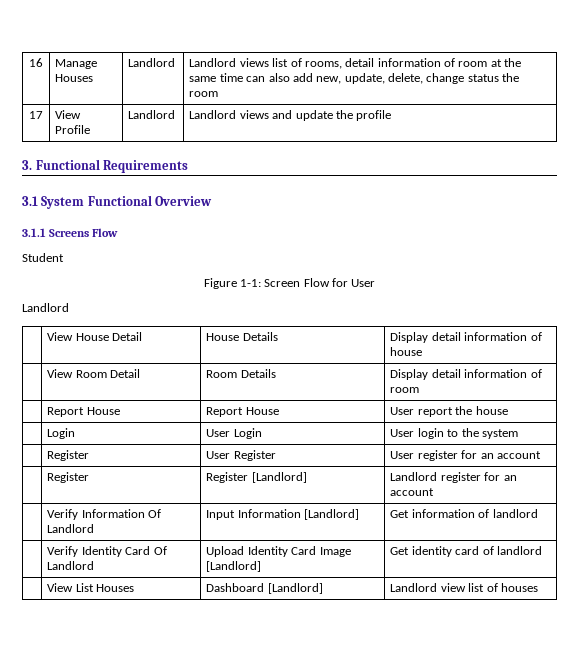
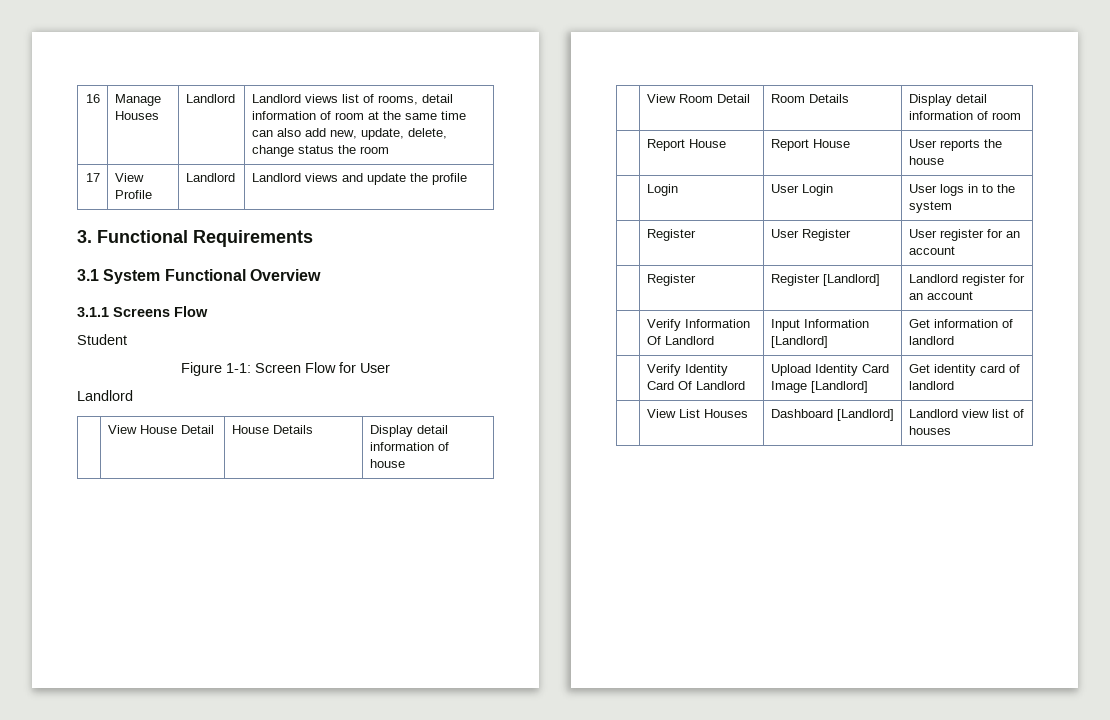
[417,407,453,417] report -> [939,139,980,151] reports
[417,428,444,439] login -> [939,184,978,196] logs in

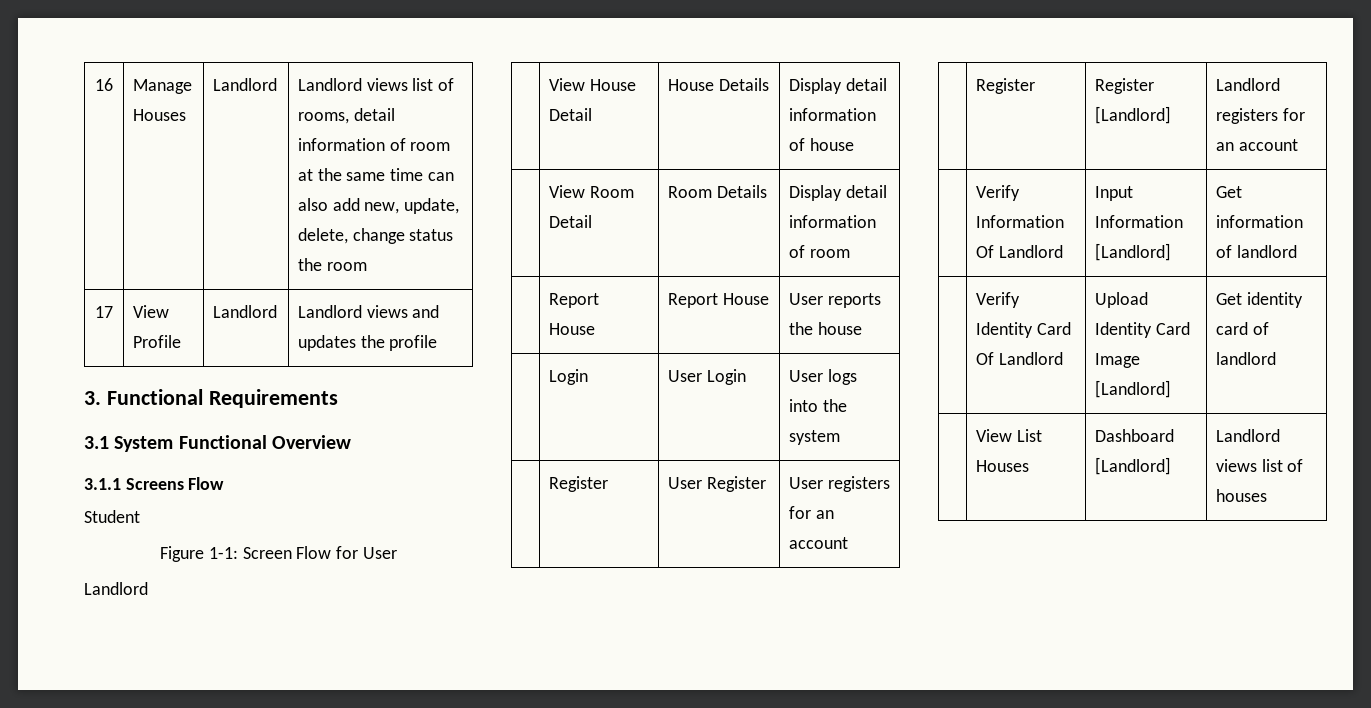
[366,173,406,185] update -> [298,335,357,351] updates
[967,184,993,193] in to -> [789,399,819,412] into
[939,229,984,241] register -> [827,476,890,492] registers
[961,274,1006,286] register -> [1216,108,1279,124] registers
[961,409,989,418] view -> [1216,459,1258,472] views

